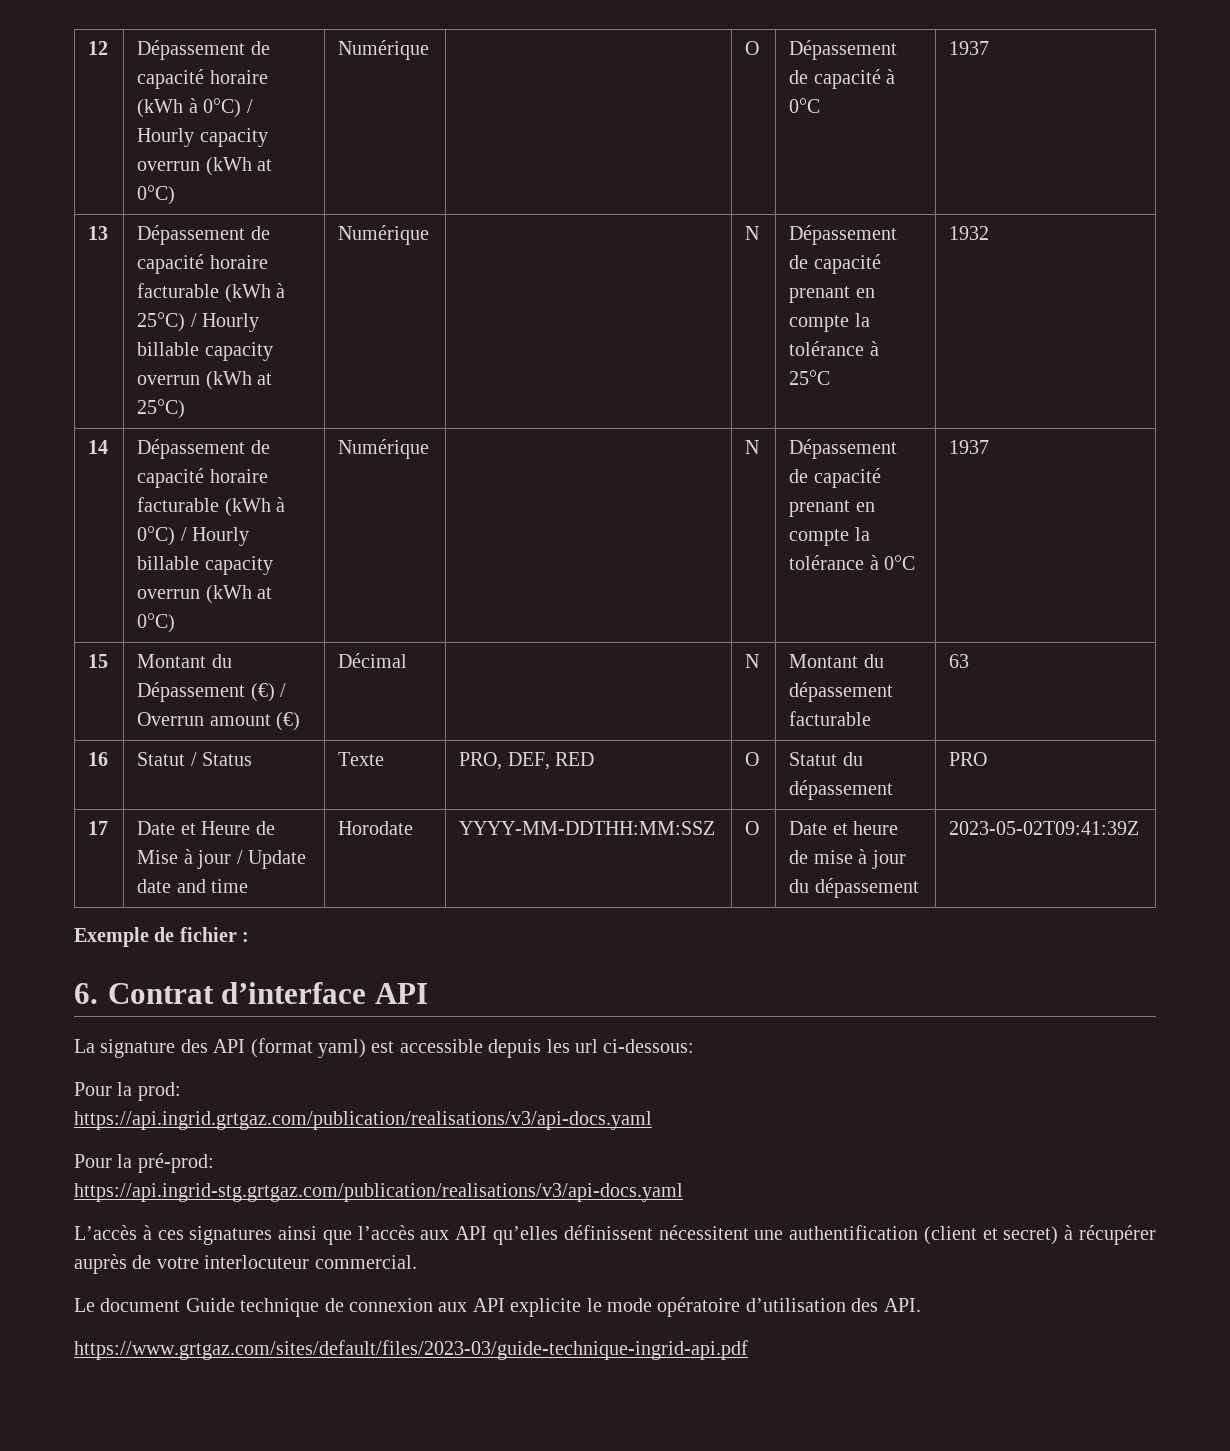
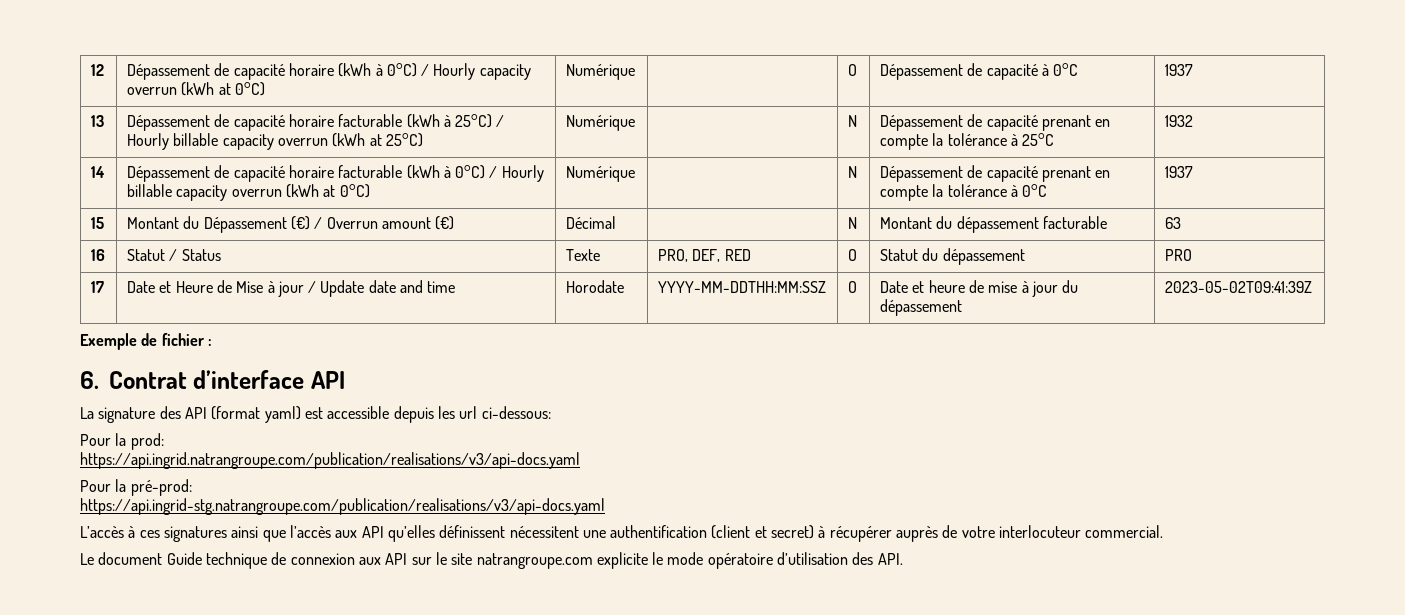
[74,1111,652,1130] https://api.ingrid.grtgaz.com/publication/realisations/v3/api-docs.yaml -> [80,452,580,469] https://api.ingrid.natrangroupe.com/publication/realisations/v3/api-docs.yaml
[74,1183,683,1202] https://api.ingrid-stg.grtgaz.com/publication/realisations/v3/api-docs.yaml -> [80,498,605,515] https://api.ingrid-stg.natrangroupe.com/publication/realisations/v3/api-docs.yaml
(505, 1305) none -> [411,552,593,569] sur le site natrangroupe.com
[74,1340,748,1360] // https://www.grtgaz.com/sites/default/files/2023-03/guide-technique-ingrid-api.pdf -> (903, 559) none

